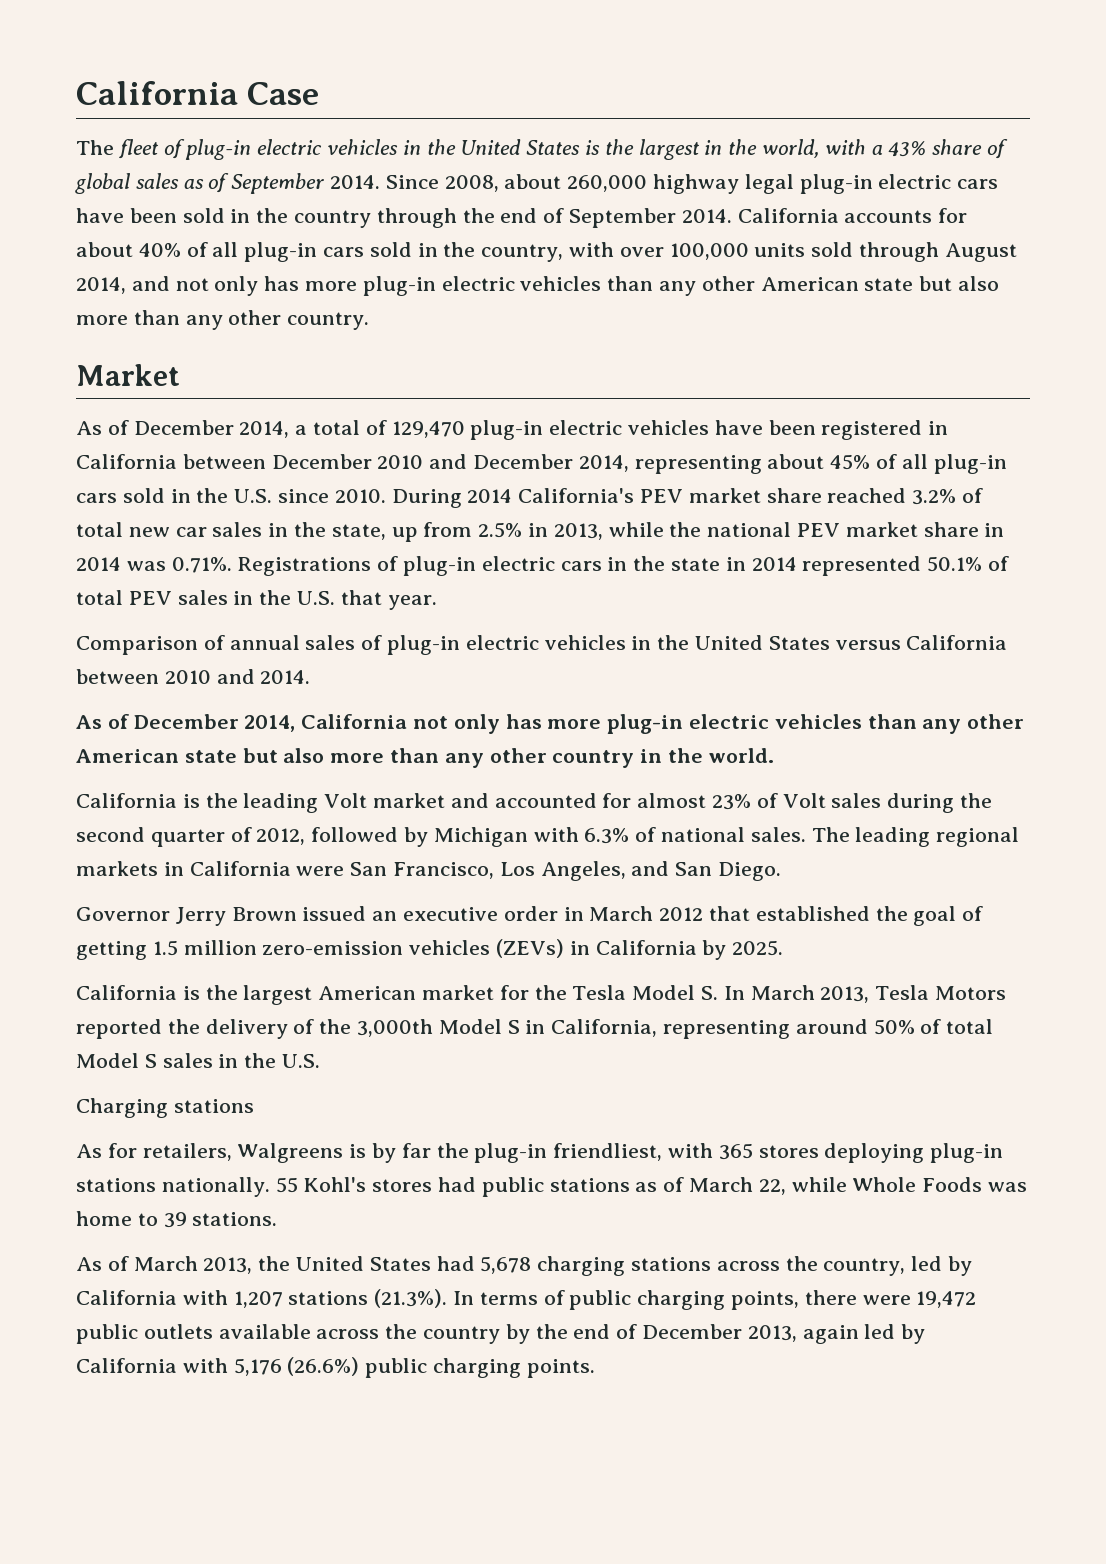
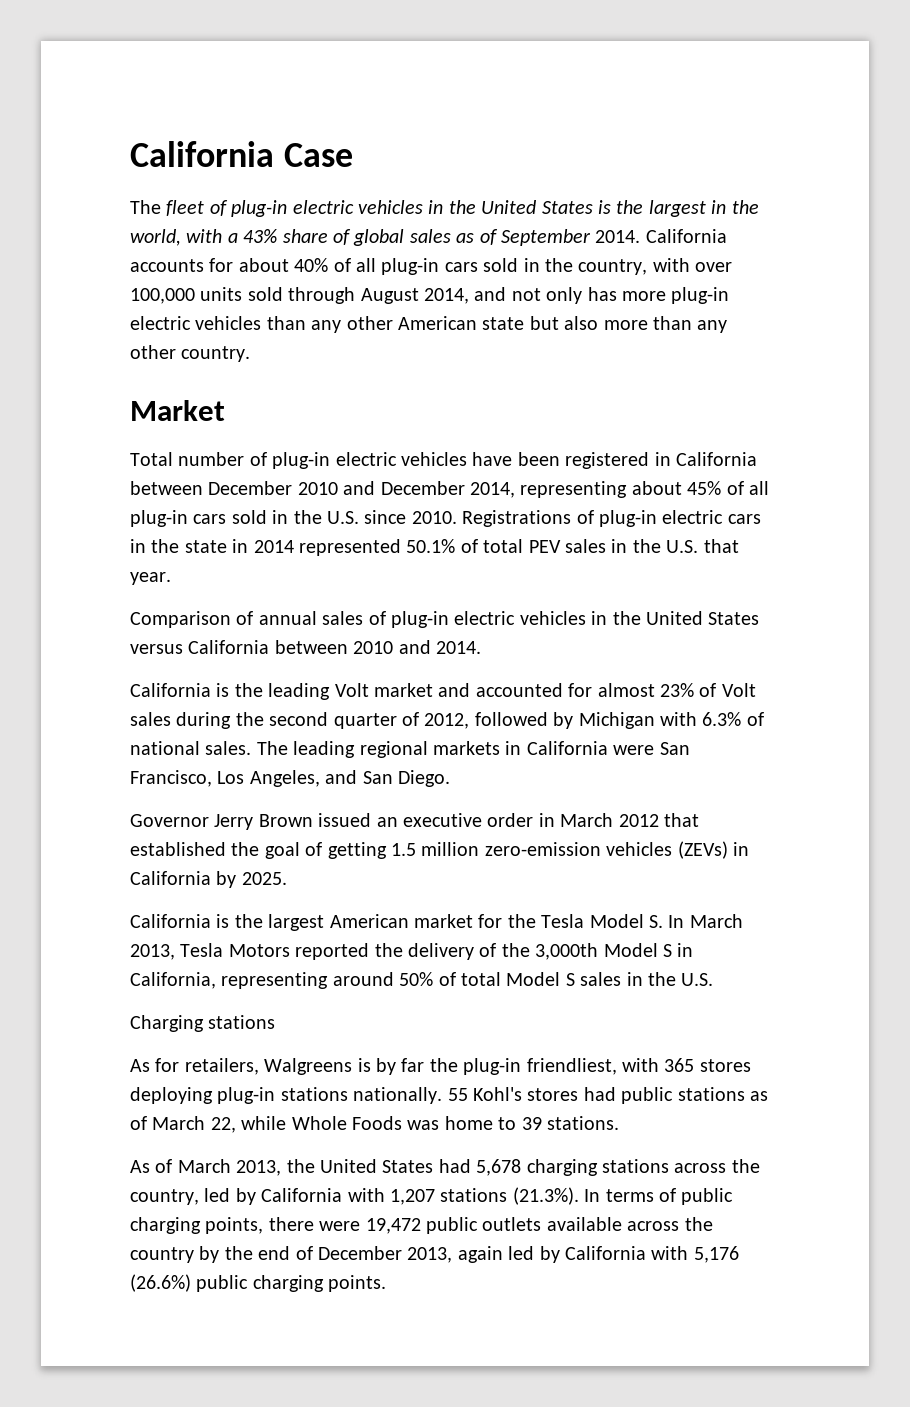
[385,174,999,194] [76,208,732,228] Since 2008, about 260,000 highway legal plug-in electric cars have been sold in the country through the end of September 2014. -> (641, 236) none
[76,420,465,438] As of December 2014, a total of 129,470 -> [130,452,267,466] Total number of
[391,488,984,508] [76,522,1005,542] [76,557,232,573] During 2014 California's PEV market share reached 3.2% of total new car sales in the state, up from 2.5% in 2013, while the national PEV market share in 2014 was 0.71%. -> (457, 517) none
[76,714,1025,734] [76,748,774,768] // As of December 2014, California not only has more plug-in electric vehicles than any other American state but also more than any other country in the world. -> (481, 647) none

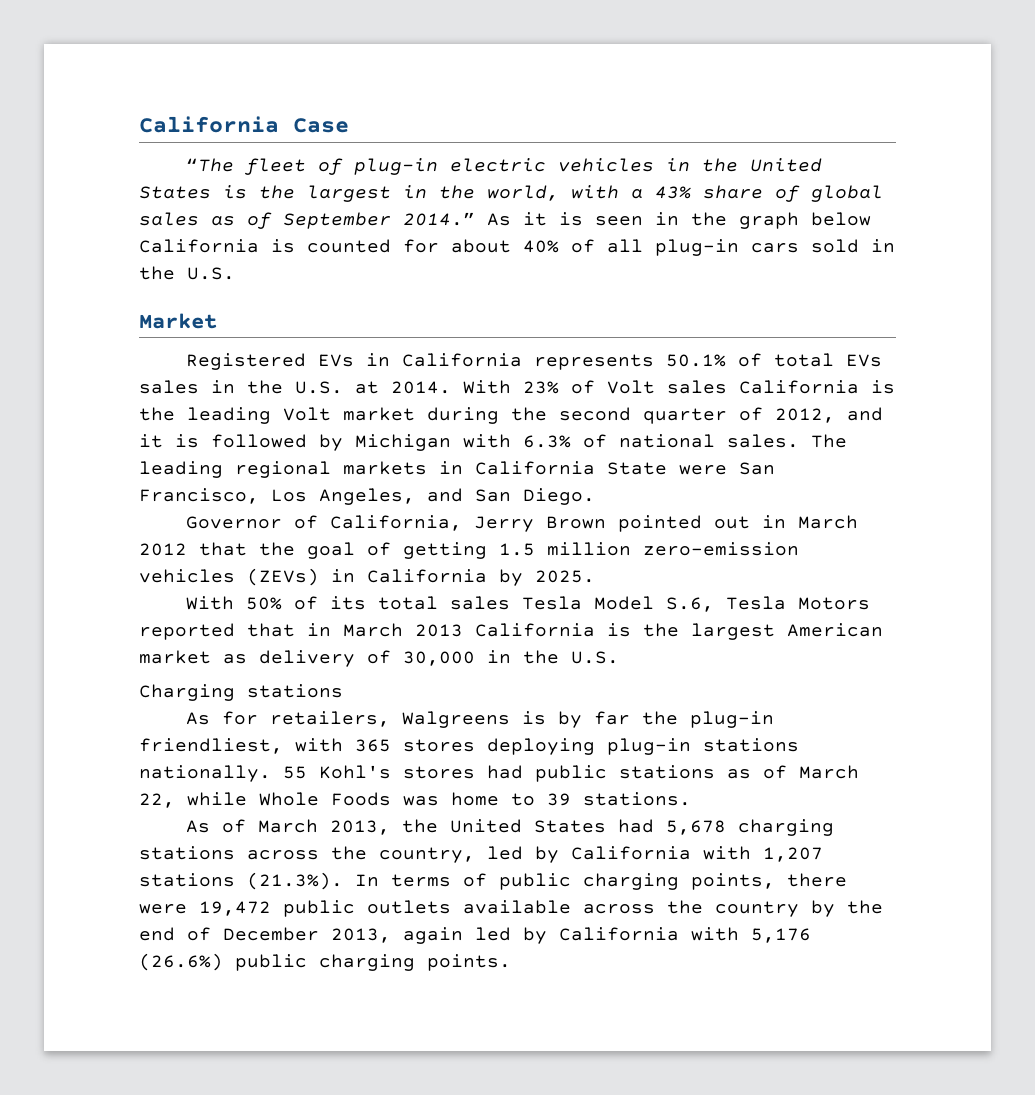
[130,200,161,214] The -> [185,158,234,172] “The
[595,229,727,243] [130,259,204,272] 2014. California accounts -> [403,212,871,229] [139,239,391,253] 2014.” As it is seen in the graph below California is counted
[578,258,733,275] [130,287,730,304] [130,316,728,333] [130,345,251,362] [130,400,225,421] [130,452,757,469] [130,481,769,498] [130,510,761,527] [130,539,401,556] country, with over 100,000 units sold through August 2014, and not only has more plug-in electric vehicles than any other American state but also more than any other country. // Market // Total number of plug-in electric vehicles have been registered in California between December 2010 and December 2014, representing about 45% of all plug-in cars sold in the U.S. since 2010. Registrations of plug-in electric cars in the state in 2014 represented -> [187,267,235,280] [139,313,217,329] [185,353,654,370] U.S. // Market // Registered EVs in California represents
[528,539,739,553] [130,572,171,585] [130,611,760,628] [130,640,481,654] PEV sales in the U.S. that year. // Comparison of annual sales of plug-in electric vehicles in the United States versus California between 2010 and 2014. // -> [845,354,882,367] [139,380,727,394] EVs sales in the U.S. at 2014. With 23% of Volt sales
[438,683,756,697] [130,712,171,726] and accounted for almost 23% of Volt sales -> (415, 414) none
(470, 721) none -> [847,407,883,421] [139,434,199,448] and it is
(608, 748) none -> [607,462,667,475] State
[214,813,534,830] Jerry Brown issued an executive order -> [293,515,750,532] of California, Jerry Brown pointed out
[130,842,226,856] established -> (247, 549) none
(287, 878) none -> [185,596,870,612] [139,623,463,640] With 50% of its total sales Tesla Model S.6, Tesla Motors reported that in March 2013
[478,914,743,928] [130,943,694,960] [130,972,622,989] for the Tesla Model S. In March 2013, Tesla Motors reported the delivery of the 3,000th Model S in California, representing around 50% of total Model S sales -> [223,650,475,667] as delivery of 30,000

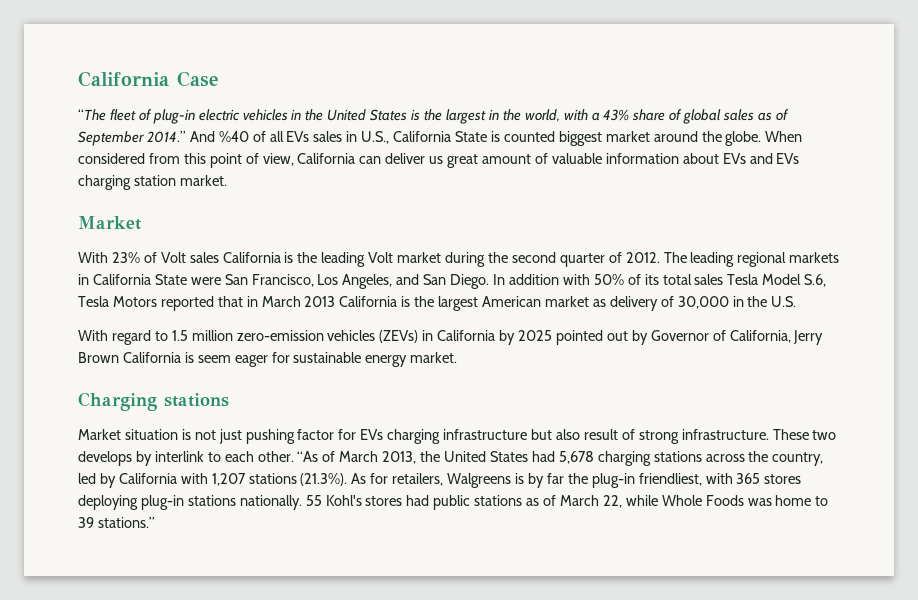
[487,212,871,229] [139,239,895,256] [139,266,235,280] [139,313,217,329] [185,353,882,370] [139,380,451,394] As it is seen in the graph below California is counted for about 40% of all plug-in cars sold in the U.S. // Market // Registered EVs in California represents 50.1% of total EVs sales in the U.S. at 2014. -> [189,131,803,146] [78,153,800,168] [78,175,227,190] [78,216,141,230] And %40 of all EVs sales in U.S., California State is counted biggest market around the globe. When considered from this point of view, California can deliver us great amount of valuable information about EVs and EVs charging station market. // Market //
[775,407,883,423] [139,434,799,451] 2012, and it is followed by Michigan with 6.3% of national sales. -> [625,252,660,263] 2012.
[185,515,858,532] [139,542,799,559] [139,568,595,586] [185,596,234,610] // Governor of California, Jerry Brown pointed out in March 2012 that the goal of getting 1.5 million zero-emission vehicles (ZEVs) in California by 2025. // With -> [493,274,590,285] In addition with
[139,684,343,701] Charging stations // -> [78,330,824,345] [78,352,458,367] [78,392,229,411] [78,429,837,444] [78,451,824,466] [78,473,348,488] With regard to 1.5 million zero-emission vehicles (ZEVs) in California by 2025 pointed out by Governor of California, Jerry Brown California is seem eager for sustainable energy market. // Charging stations // Market situation is not just pushing factor for EVs charging infrastructure but also result of strong infrastructure. These two develops by interlink to each other. “As of March 2013, the United States had 5,678 charging stations across the country, led by California with 1,207 stations (21.3%).
[583,792,691,806] [185,819,834,836] [139,846,823,863] [139,872,847,890] [139,900,883,917] [139,927,811,944] [139,953,511,971] stations. // As of March 2013, the United States had 5,678 charging stations across the country, led by California with 1,207 stations (21.3%). In terms of public charging points, there were 19,472 public outlets available across the country by the end of December 2013, again led by California with 5,176 (26.6%) public charging points. -> [97,517,155,528] stations.”

